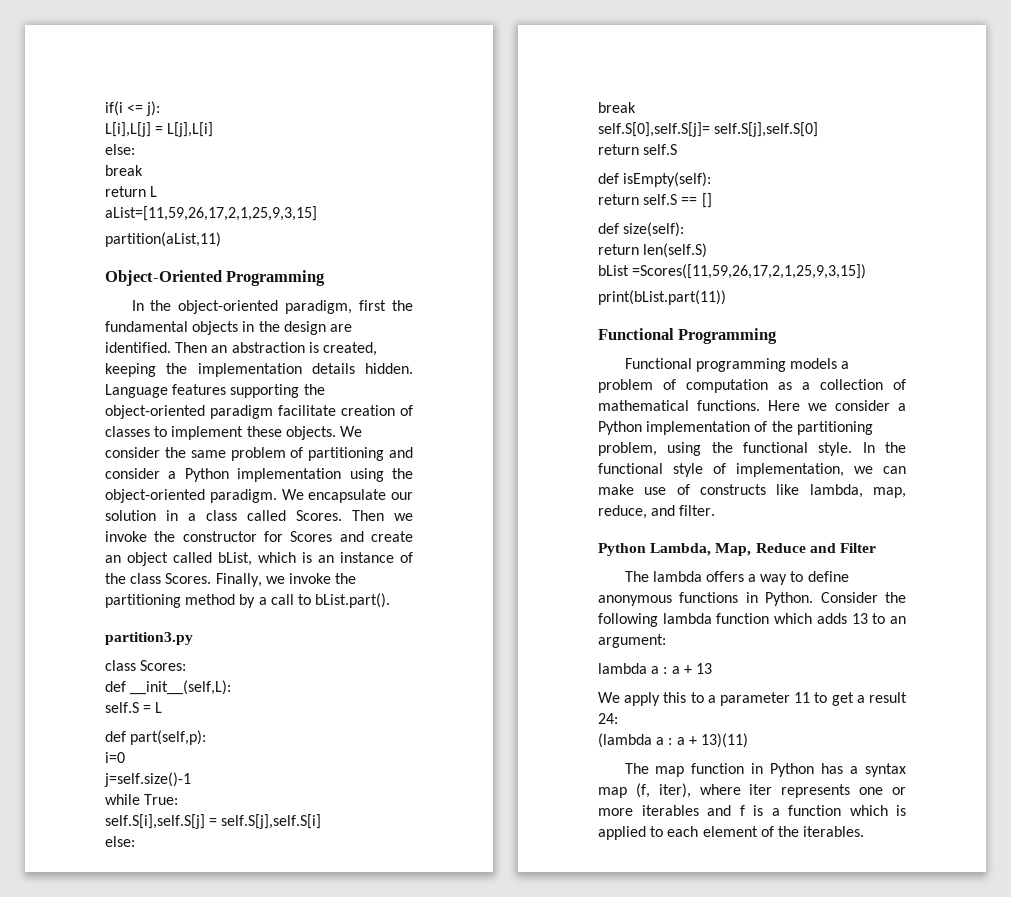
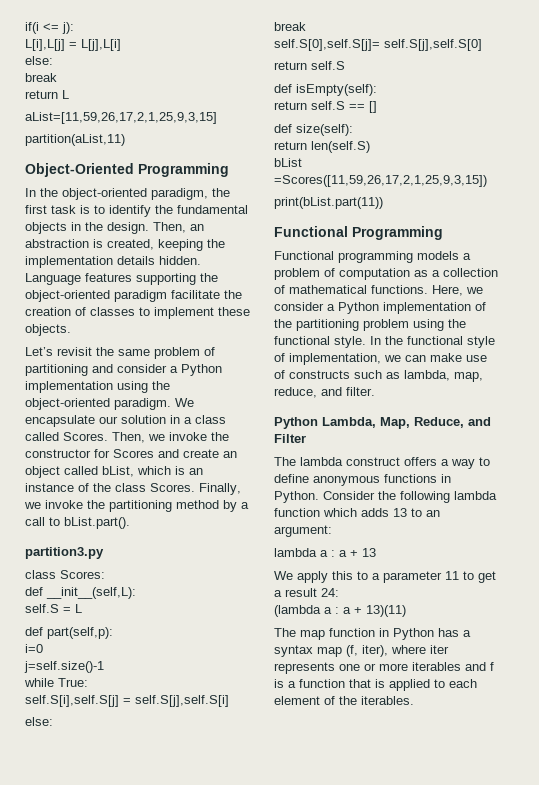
[359,300,387,311] first -> [212,188,230,197] [25,205,151,217] the first task is to identify
[283,321,352,335] [105,342,208,353] design are identified. Then -> [107,222,186,234] design. Then,
(336, 410) none -> [224,290,242,299] the
[339,426,362,437] [105,447,160,458] We consider -> [25,347,92,356] // Let’s revisit
[352,510,384,521] Then -> [112,432,145,443] Then,
[768,400,800,411] Here -> [432,285,463,296] Here,
[598,442,657,456] problem, -> [363,319,409,331] problem
[776,484,800,495] like -> [354,370,400,379] such as
[755,543,806,553] Reduce -> [414,417,464,428] Reduce,
(702, 576) none -> [346,457,400,466] construct
[849,805,888,816] which -> [349,679,371,688] that

